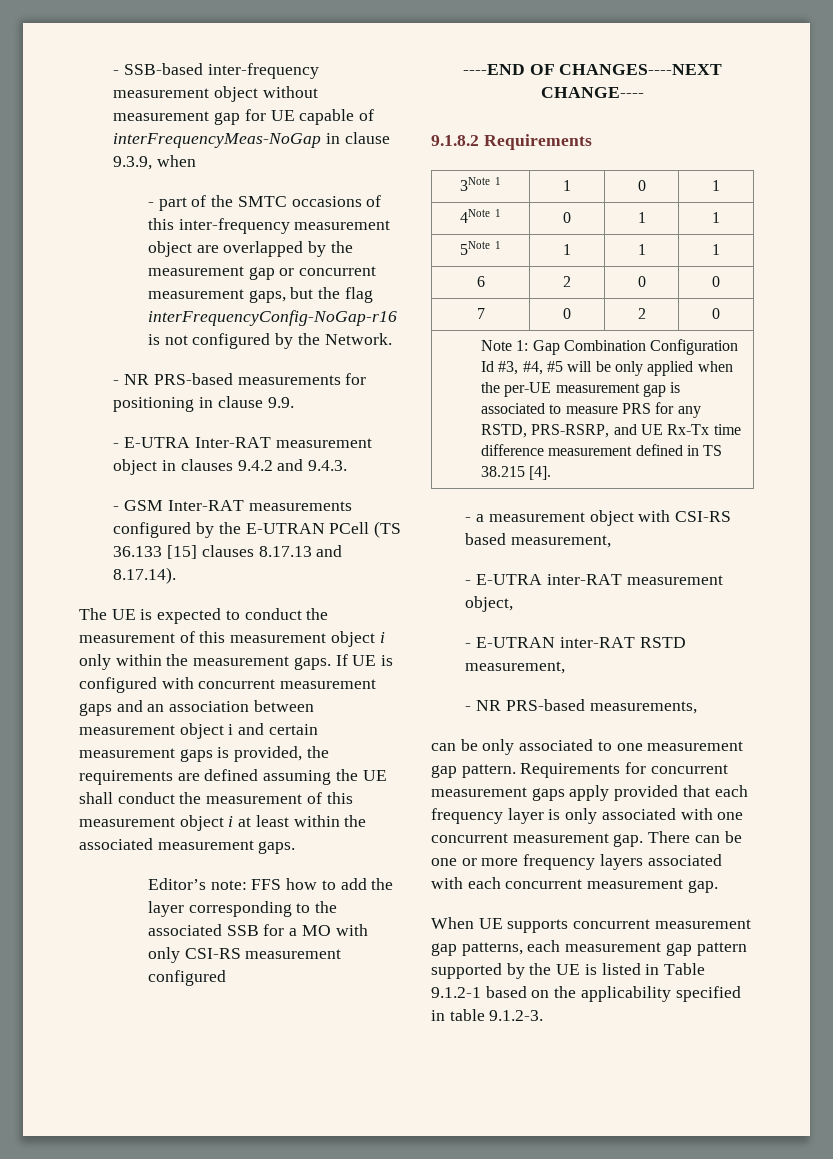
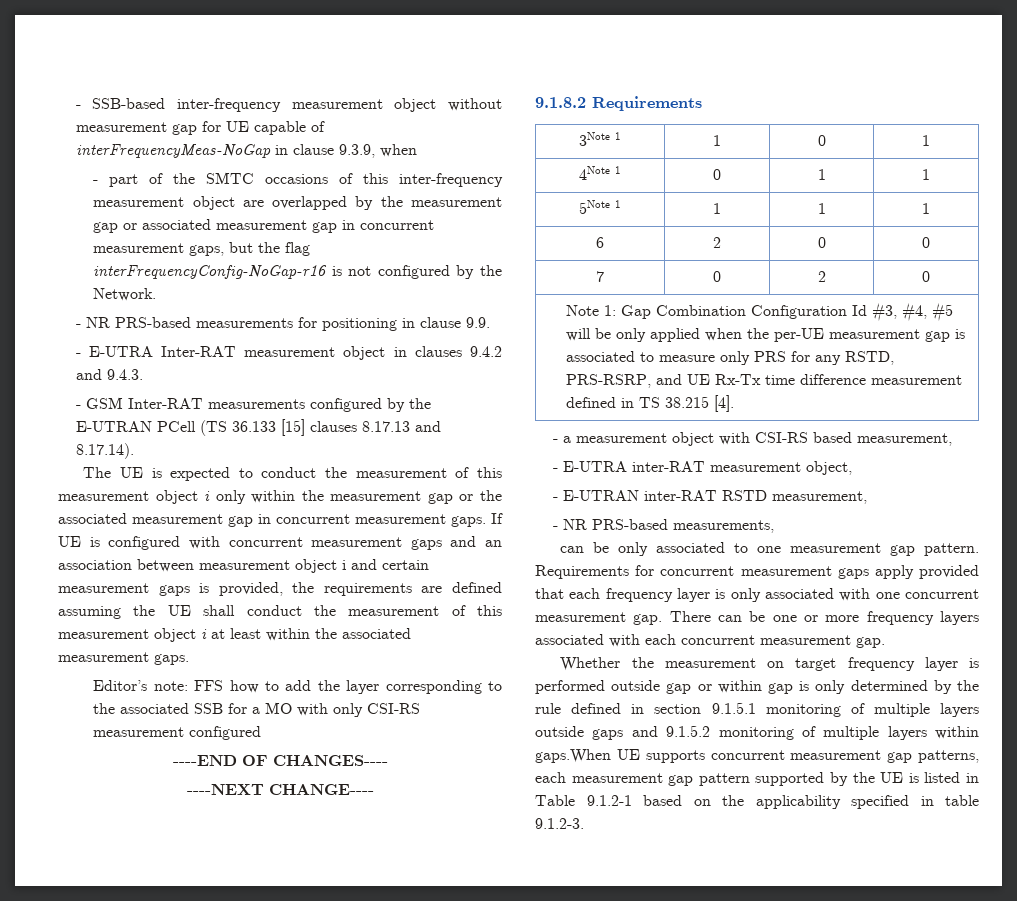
(295, 272) none -> [142,219,356,233] associated measurement gap in
(290, 661) none -> [427,490,502,504] [58,513,446,527] gap or the associated measurement gap in concurrent measurement
[559,64,723,75] CHANGES----NEXT -> [272,755,388,766] [186,784,264,795] CHANGES---- // ----NEXT
(618, 410) none -> [719,351,750,365] only
[431,917,474,929] When -> [560,657,979,671] [535,680,979,694] [535,702,979,717] [535,725,979,740] [535,749,611,763] Whether the measurement on target frequency layer is performed outside gap or within gap is only determined by the rule defined in section 9.1.5.1 monitoring of multiple layers outside gaps and 9.1.5.2 monitoring of multiple layers within gaps.When

